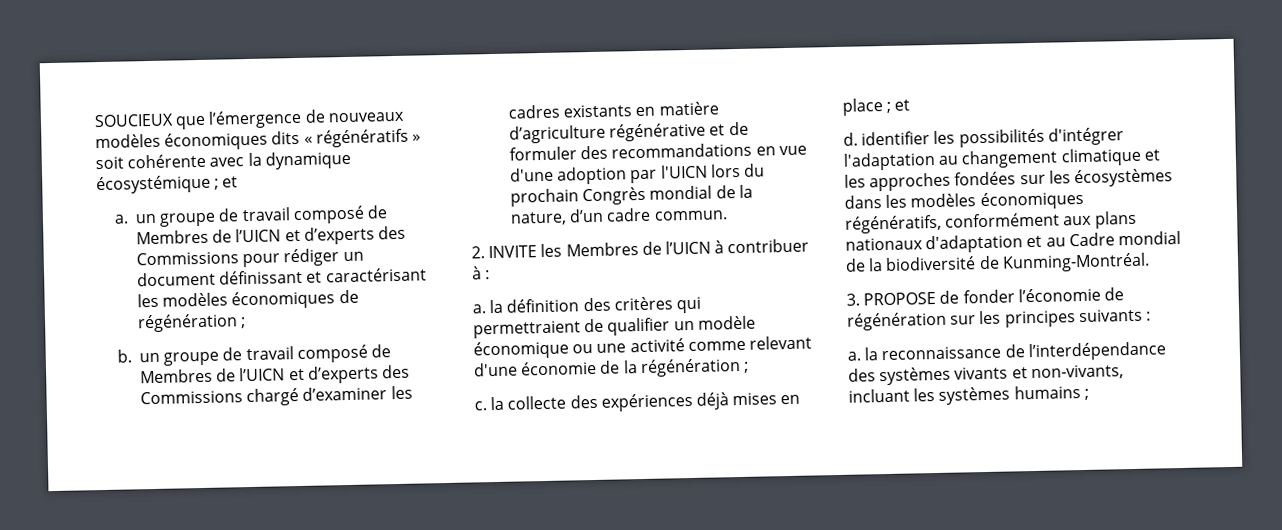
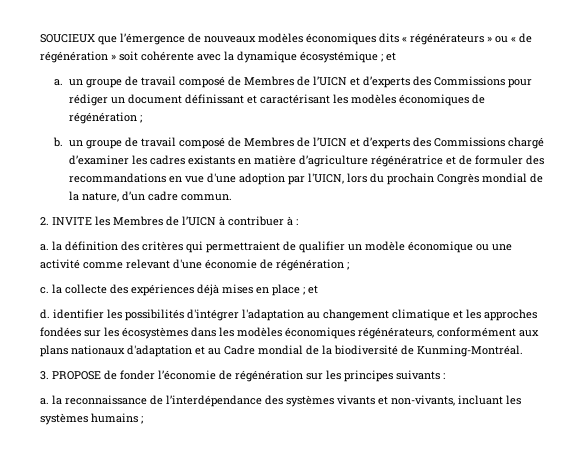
[315,128,409,148] régénératifs -> [410,33,532,45] [40,51,108,63] régénérateurs » ou « de régénération
[609,122,707,142] régénérative -> [370,155,443,167] régénératrice
[659,164,708,179] l'UICN -> [307,173,344,184] l'UICN,
[622,360,638,374] la -> (273, 264) none
[845,214,942,234] régénératifs, -> [358,327,434,339] régénérateurs,

